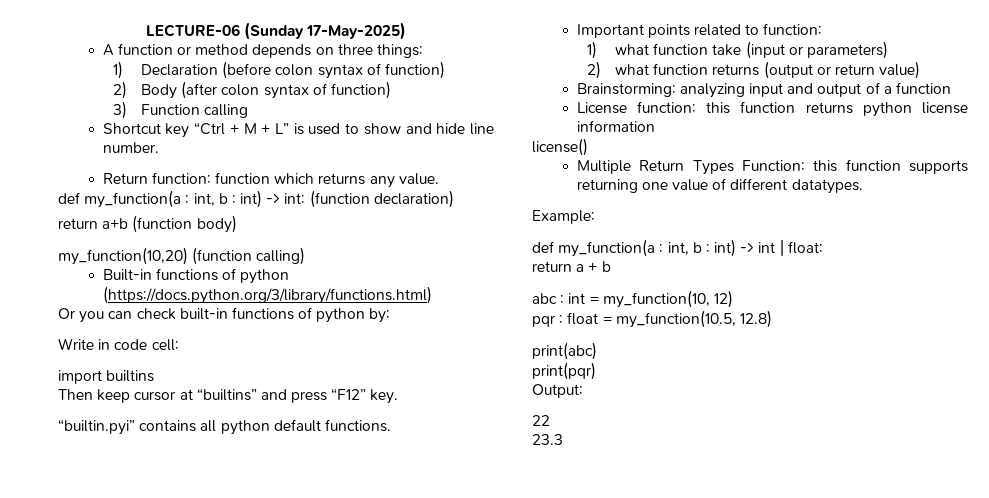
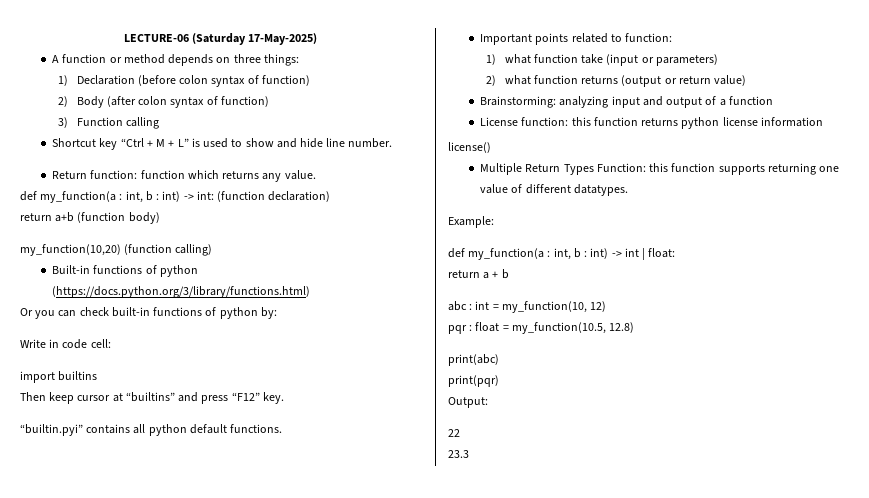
[244,22,304,40] (Sunday -> [192,33,246,45] (Saturday

